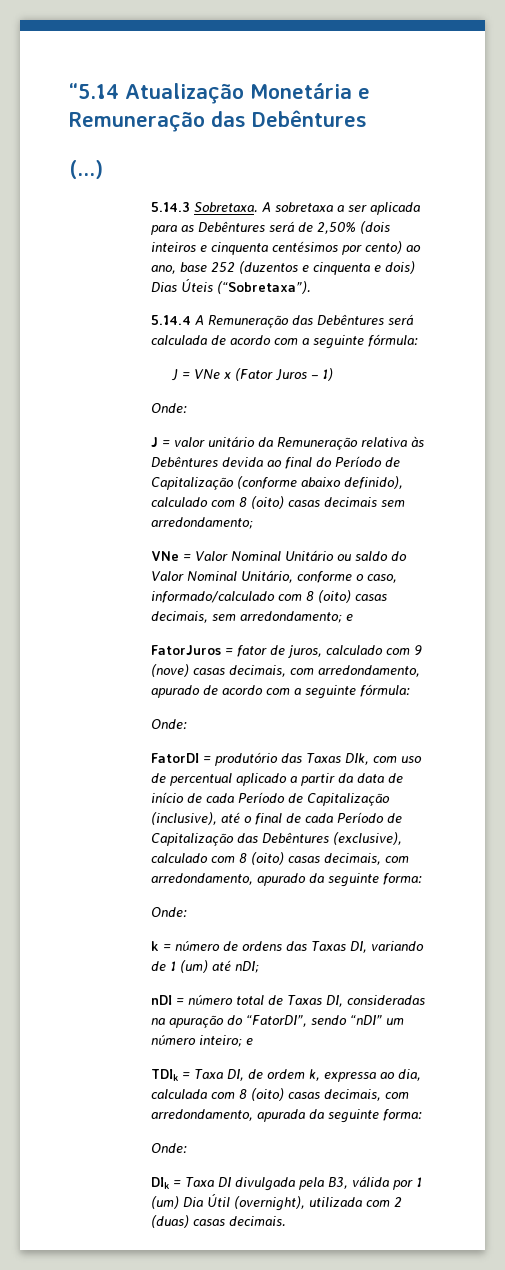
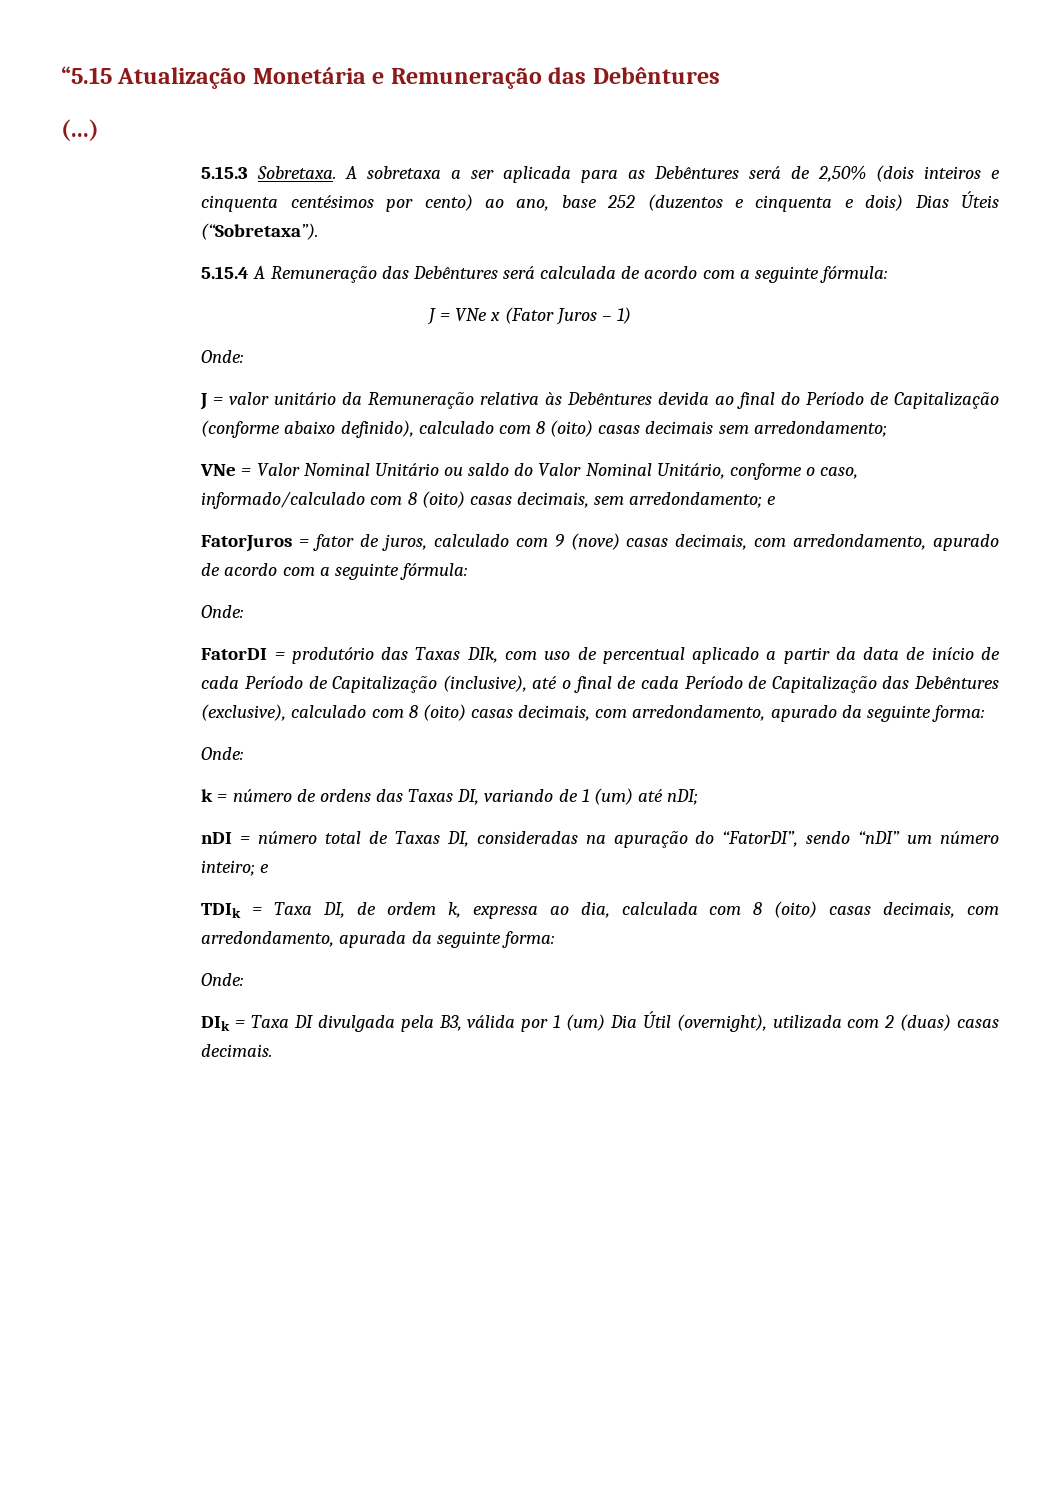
[69,83,119,99] “5.14 -> [61,66,112,84] “5.15
[150,202,190,212] 5.14.3 -> [201,166,249,179] 5.15.3
[150,315,191,325] 5.14.4 -> [201,266,250,279] 5.15.4

